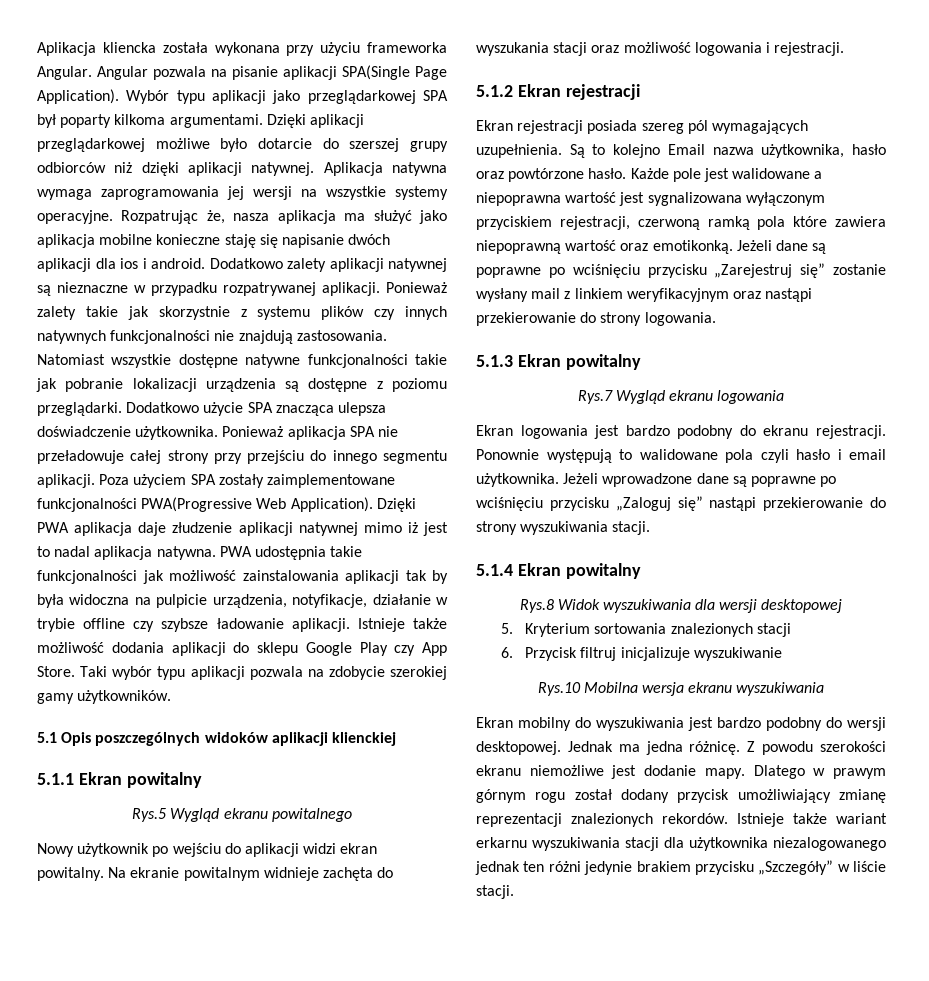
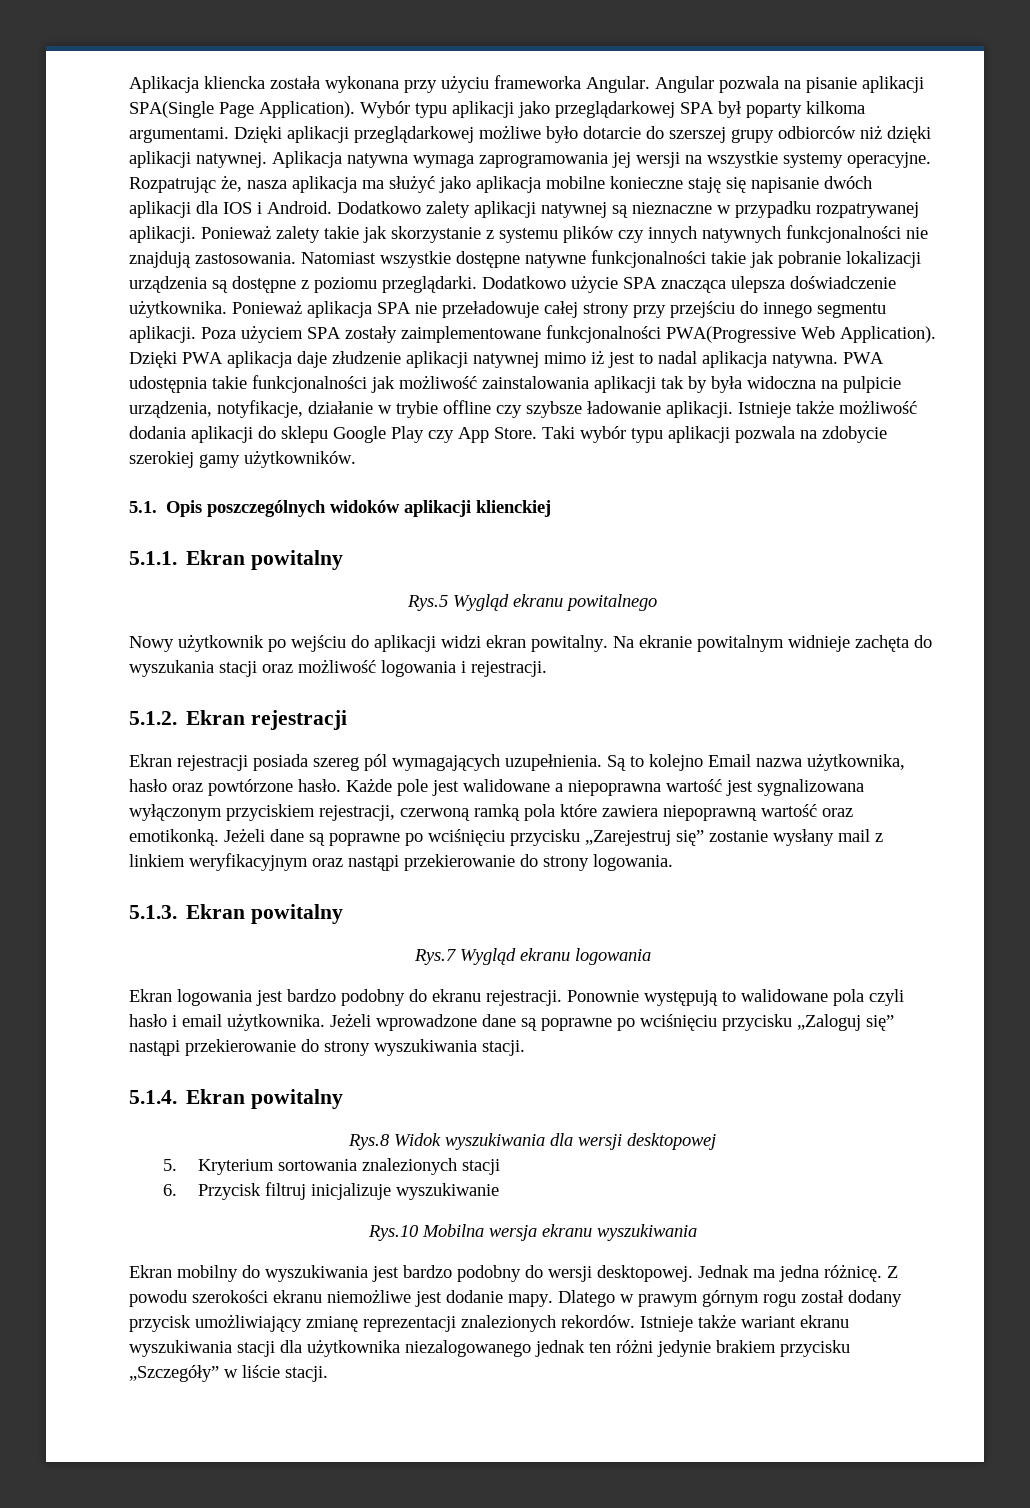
[120,258,205,269] ios i android. -> [223,201,332,214] IOS i Android.
[158,306,230,320] skorzystnie -> [391,226,481,243] skorzystanie
[37,732,57,743] 5.1 -> [129,501,157,513] 5.1.
[37,773,74,785] 5.1.1 -> [129,551,177,565] 5.1.1.
[476,85,513,97] 5.1.2 -> [129,711,177,725] 5.1.2.
[476,355,513,367] 5.1.3 -> [129,905,177,919] 5.1.3.
[476,564,513,576] 5.1.4 -> [129,1090,177,1104] 5.1.4.
[476,837,527,848] erkarnu -> [800,1315,849,1328] ekranu

